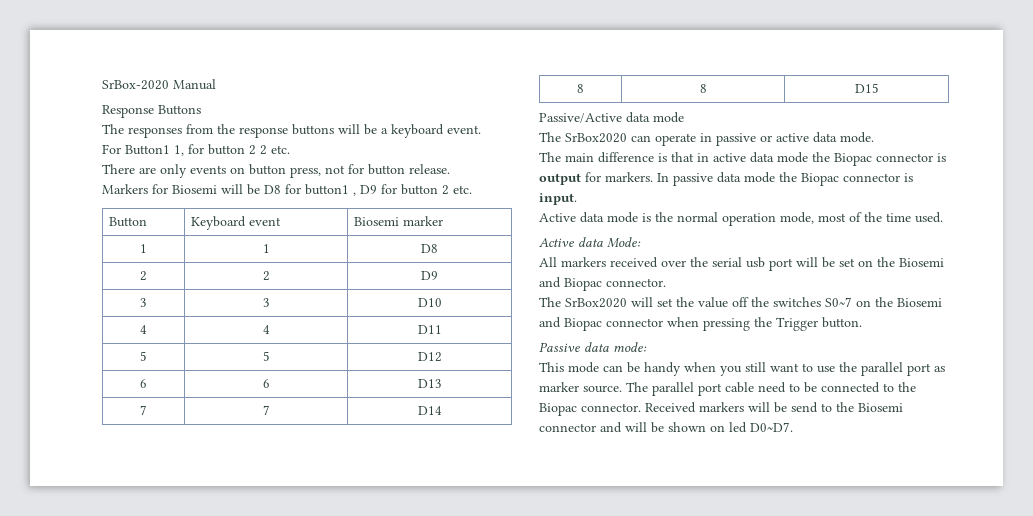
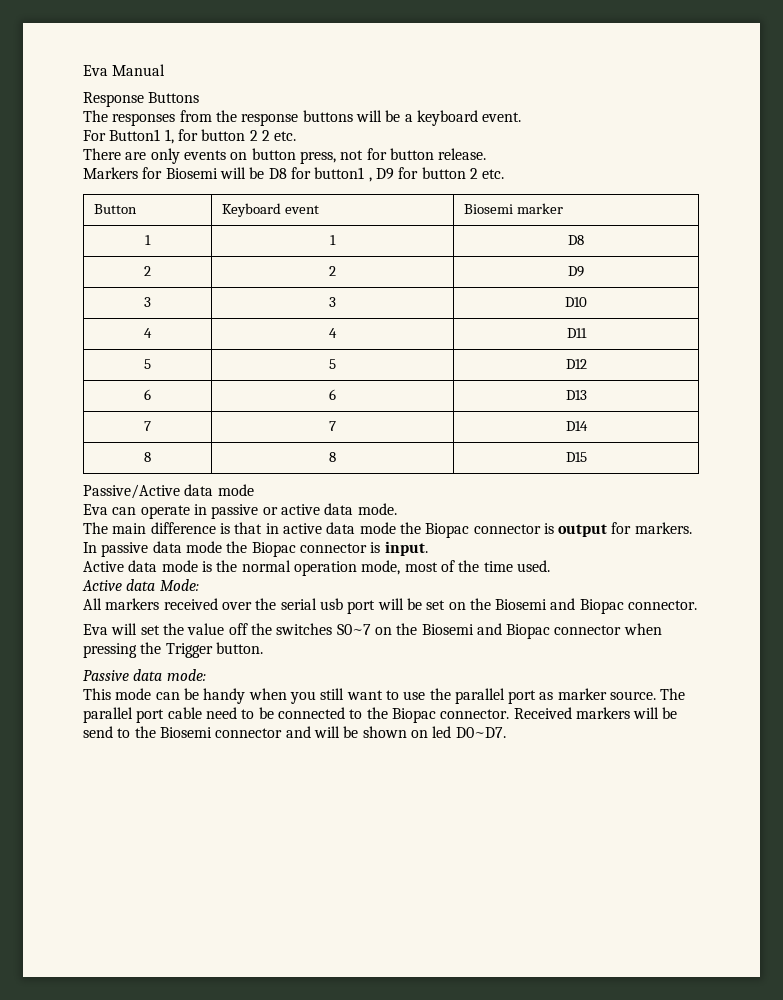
[102,80,169,90] SrBox-2020 -> [83,65,108,76] Eva
[539,132,627,143] The SrBox2020 -> [83,504,108,515] Eva
[539,297,627,308] The SrBox2020 -> [83,624,108,635] Eva

